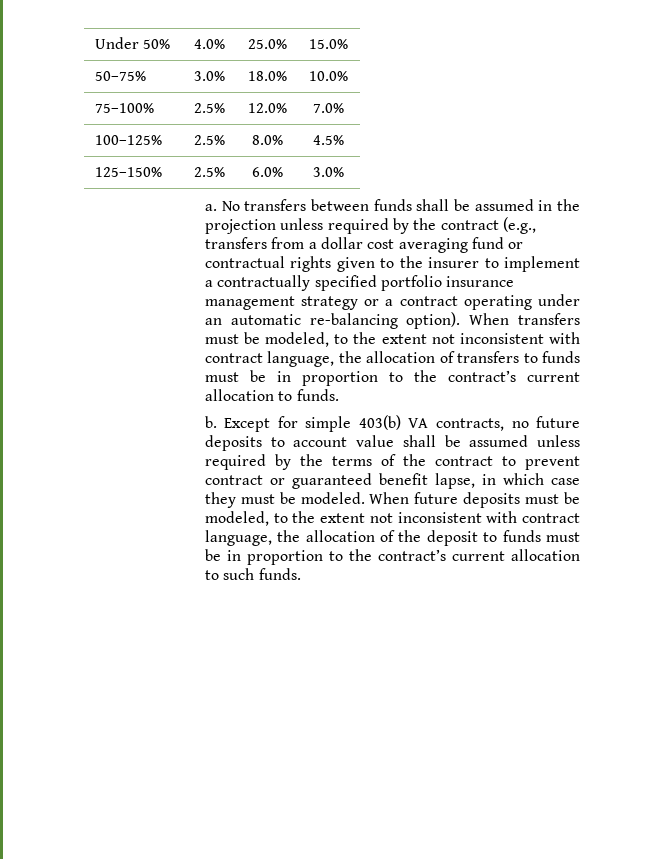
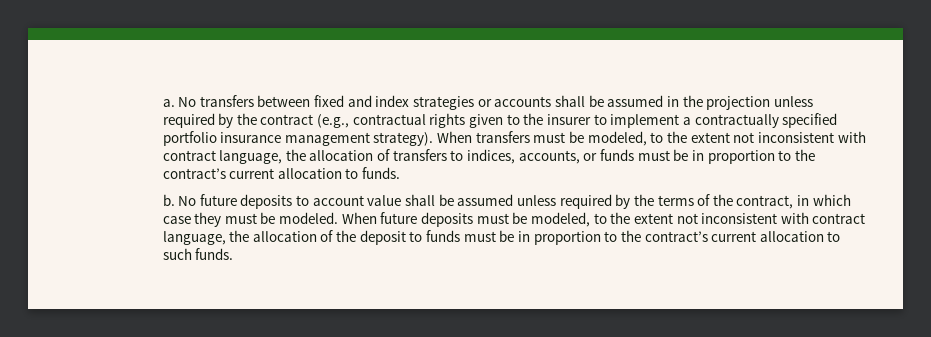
[94,37,171,49] [194,39,225,49] [247,39,287,49] [309,39,348,49] [94,71,146,81] [194,71,225,81] [247,71,287,81] [309,71,348,81] [94,103,154,113] [194,103,225,113] [247,103,287,113] [313,103,344,113] [94,135,162,145] [194,135,225,145] [251,135,283,145] [313,135,344,145] [94,167,162,177] [194,167,225,177] [251,167,283,177] [313,167,344,177] [204,199,412,211] Under 50% | 4.0% | 25.0% | 15.0% // 50–75% | 3.0% | 18.0% | 10.0% // 75–100% | 2.5% | 12.0% | 7.0% // 100–125% | 2.5% | 8.0% | 4.5% // 125–150% | 2.5% | 6.0% | 3.0% // a. No transfers between funds -> [162,95,552,110] a. No transfers between fixed and index strategies or accounts
[204,237,524,253] transfers from a dollar cost averaging fund or -> (350, 121) none
[301,294,580,310] [204,312,461,329] strategy or a contract operating under an automatic re-balancing option). -> [373,132,434,146] strategy).
(538, 358) none -> [467,149,598,164] indices, accounts, or
[224,415,529,432] Except for simple 403(b) VA contracts, no -> [178,196,197,206] No
[434,456,580,470] [204,473,475,489] contract to prevent contract or guaranteed benefit lapse, -> [736,195,794,209] contract,

